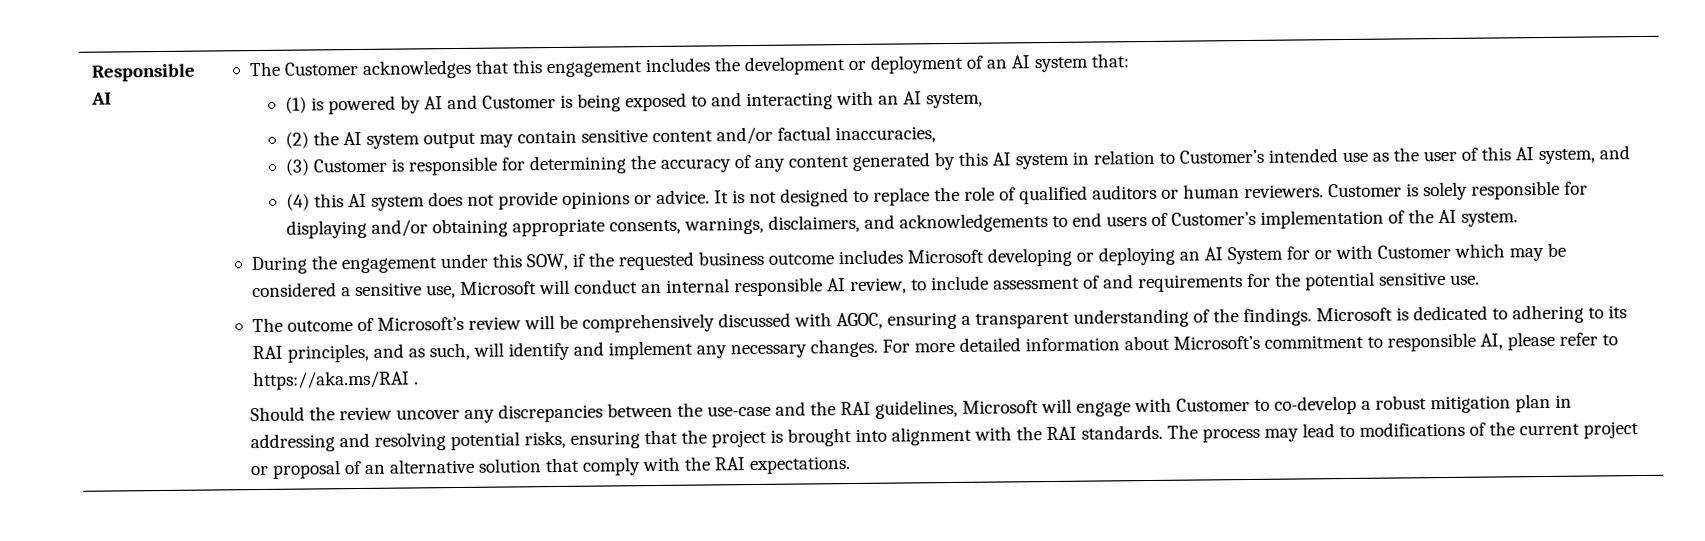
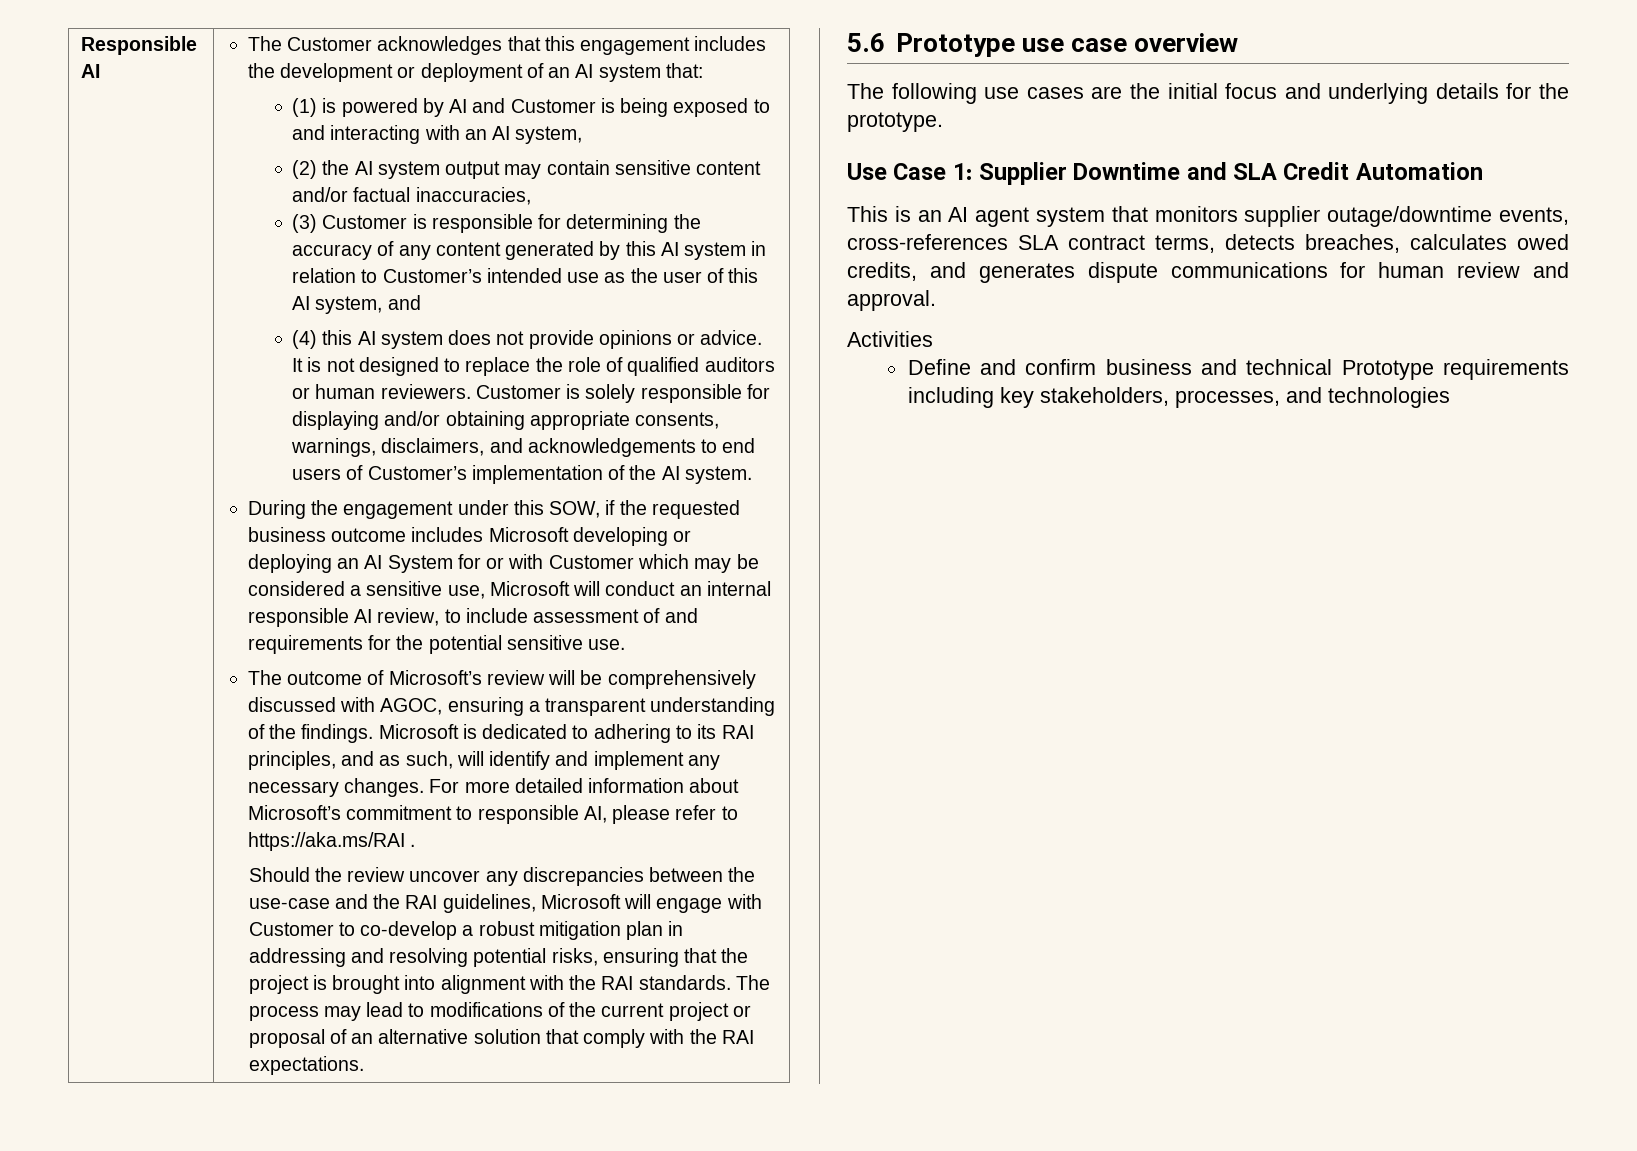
(851, 465) none -> [847,33,1238,57] [847,83,1569,104] [847,112,943,132] [847,162,1483,185] [847,206,1569,227] [847,234,1569,253] [847,262,1569,283] [847,290,936,311] [847,331,933,347] [907,359,1569,380] [907,387,1450,408] // 5.6 Prototype use case overview // The following use cases are the initial focus and underlying details for the prototype. // Use Case 1: Supplier Downtime and SLA Credit Automation // This is an AI agent system that monitors supplier outage/downtime events, cross-references SLA contract terms, detects breaches, calculates owed credits, and generates dispute communications for human review and approval. // Activities // Define and confirm business and technical Prototype requirements including key stakeholders, processes, and technologies

